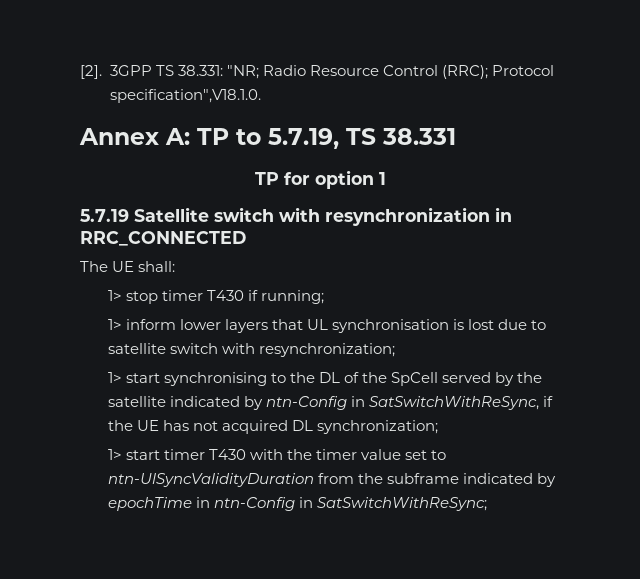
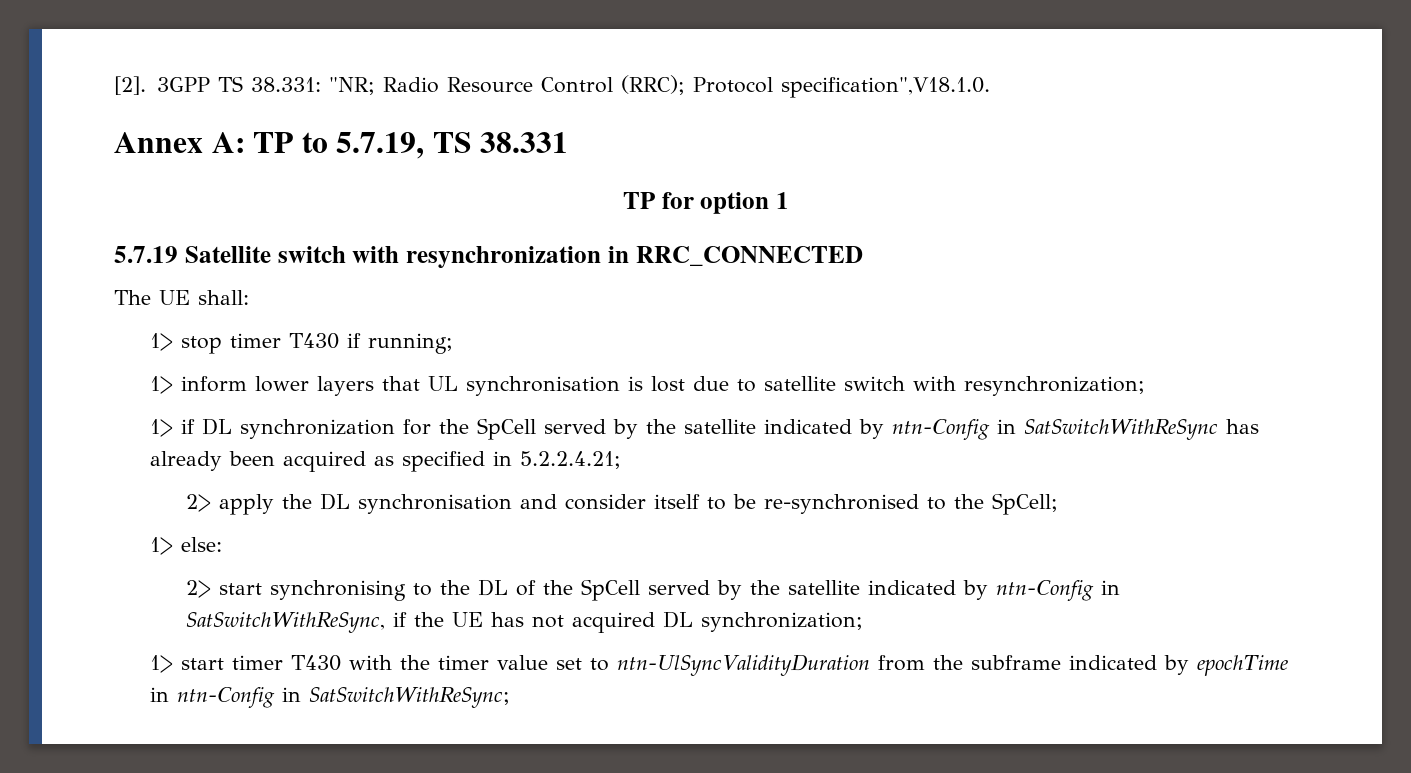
(122, 377) none -> [180,418,1259,440] [149,451,621,472] [185,493,1058,515] [149,537,222,555] [185,580,211,598] if DL synchronization for the SpCell served by the satellite indicated by ntn-Config in SatSwitchWithReSync has already been acquired as specified in 5.2.2.4.21; // 2> apply the DL synchronisation and consider itself to be re-synchronised to the SpCell; // 1> else: // 2>

